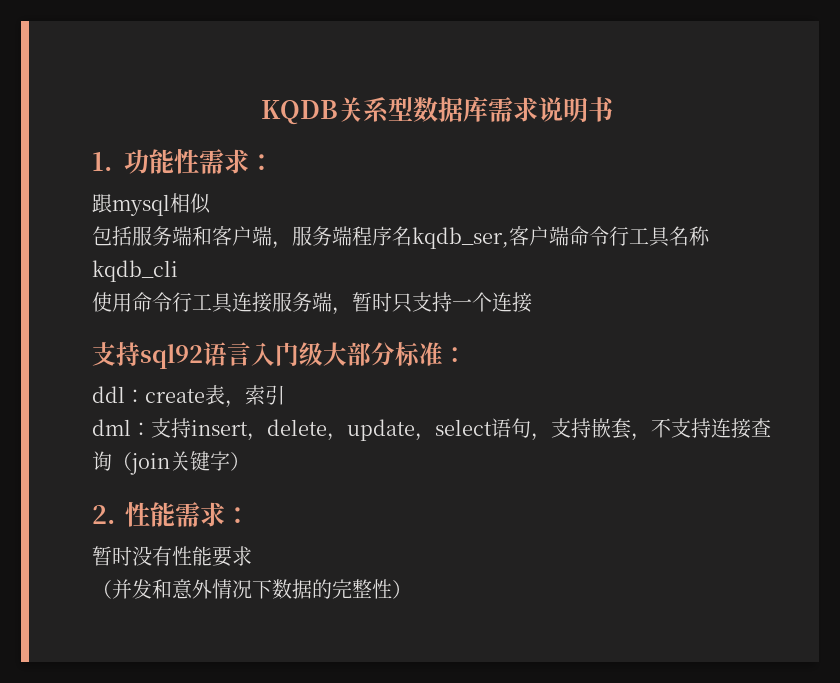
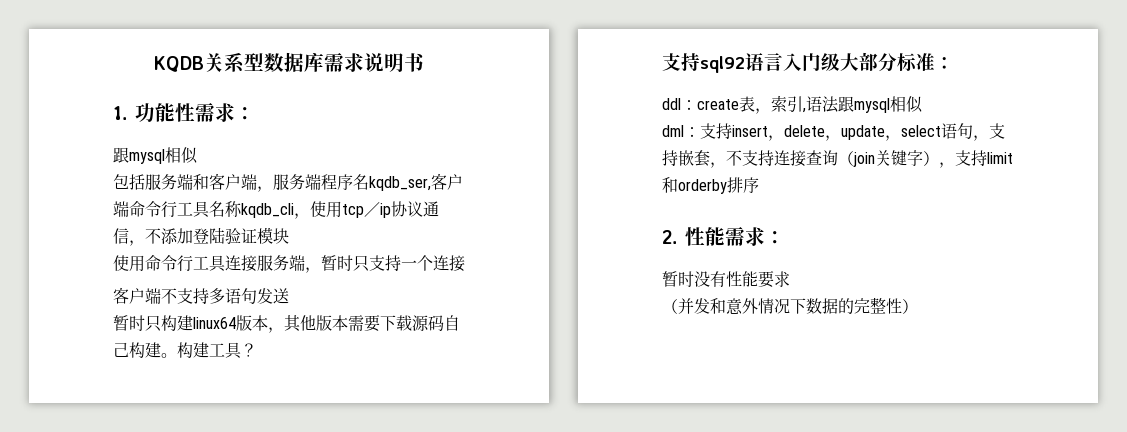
(178, 271) none -> [294,201,439,219] [113,227,289,246] ，使用tcp／ip协议通信，不添加登陆验证模块
(532, 302) none -> [113,287,289,304] [113,315,460,333] [113,342,257,359] // 客户端不支持多语句发送 // 暂时只构建linux64版本，其他版本需要下载源码自己构建。构建工具？
(285, 395) none -> [802,96,923,113] ,语法跟mysql相似
(250, 461) none -> [939,150,1013,168] [662,177,759,194] ，支持limit和orderby排序

